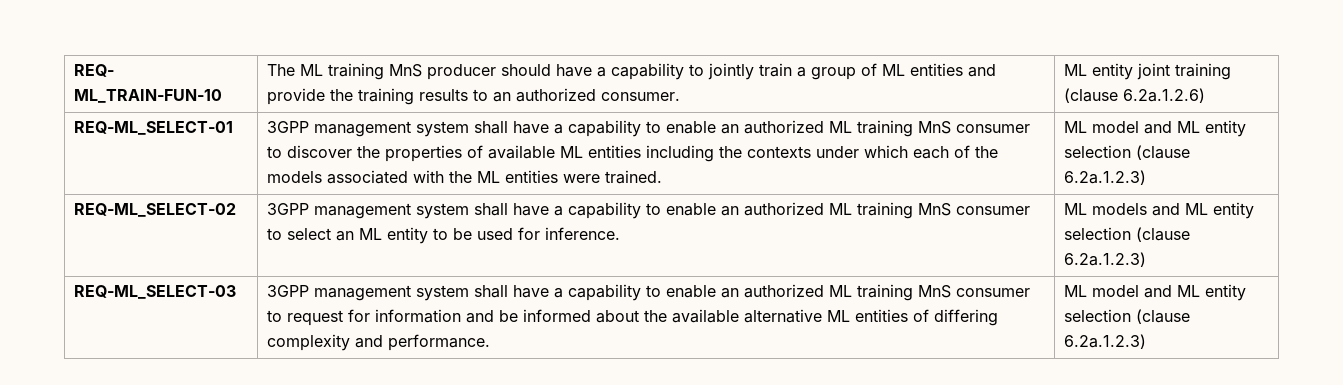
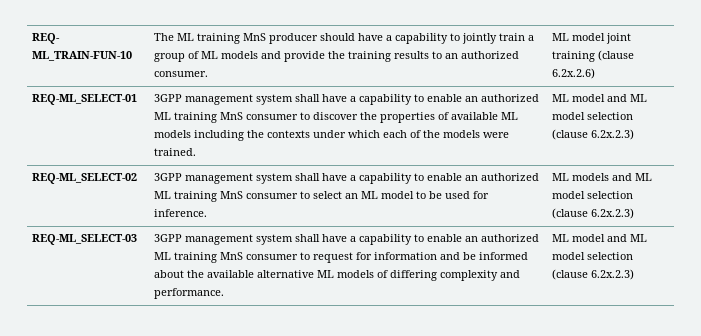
[910,63,964,76] entities -> [221,51,259,59] models
[1092,63,1134,80] entity -> [572,33,606,41] model
[1123,88,1206,103] 6.2a.1.2.6) -> [552,68,596,79] 6.2x.2.6)
[588,145,642,158] entities -> [154,130,192,138] models
[327,170,559,184] associated with the ML entities -> (481, 134) none
[1205,120,1247,137] [1064,145,1191,160] [1064,170,1147,185] entity selection (clause 6.2a.1.2.3) -> [552,112,634,120] [552,129,635,140] model selection (clause 6.2x.2.3)
[387,227,429,244] entity -> [381,191,415,199] model
[1213,202,1255,219] [1064,227,1191,242] [1064,252,1147,267] entity selection (clause 6.2a.1.2.3) -> [552,191,634,199] [552,208,635,219] model selection (clause 6.2x.2.3)
[855,309,909,322] entities -> [337,270,375,278] models
[1205,284,1247,301] [1064,309,1191,324] [1064,334,1147,349] entity selection (clause 6.2a.1.2.3) -> [552,252,634,260] [552,269,635,280] model selection (clause 6.2x.2.3)

